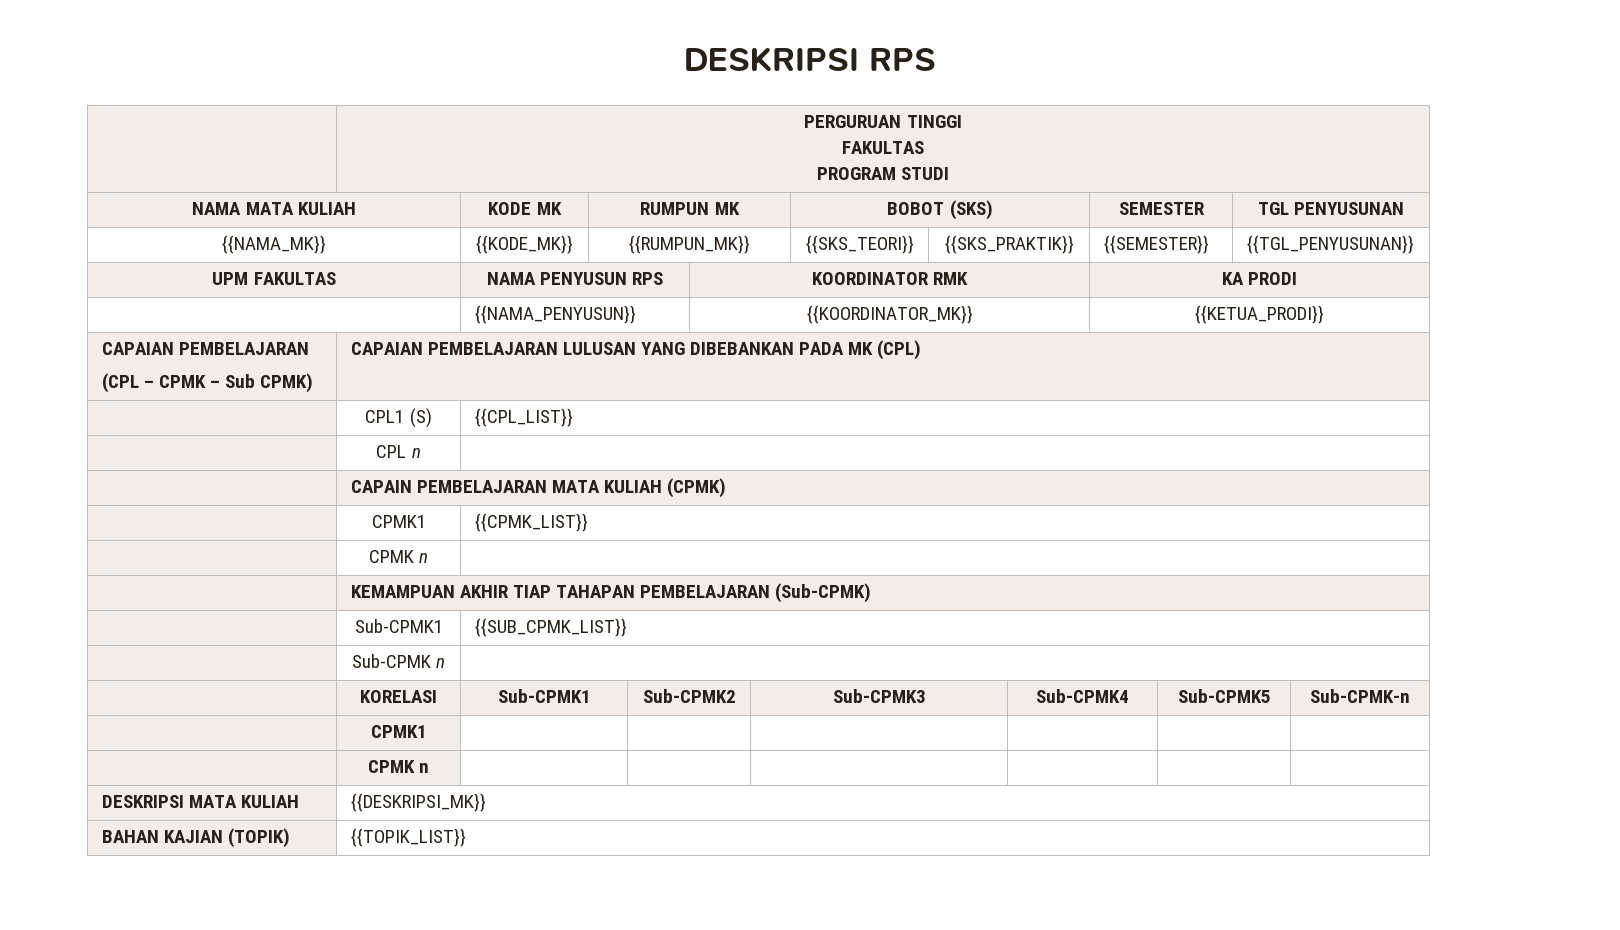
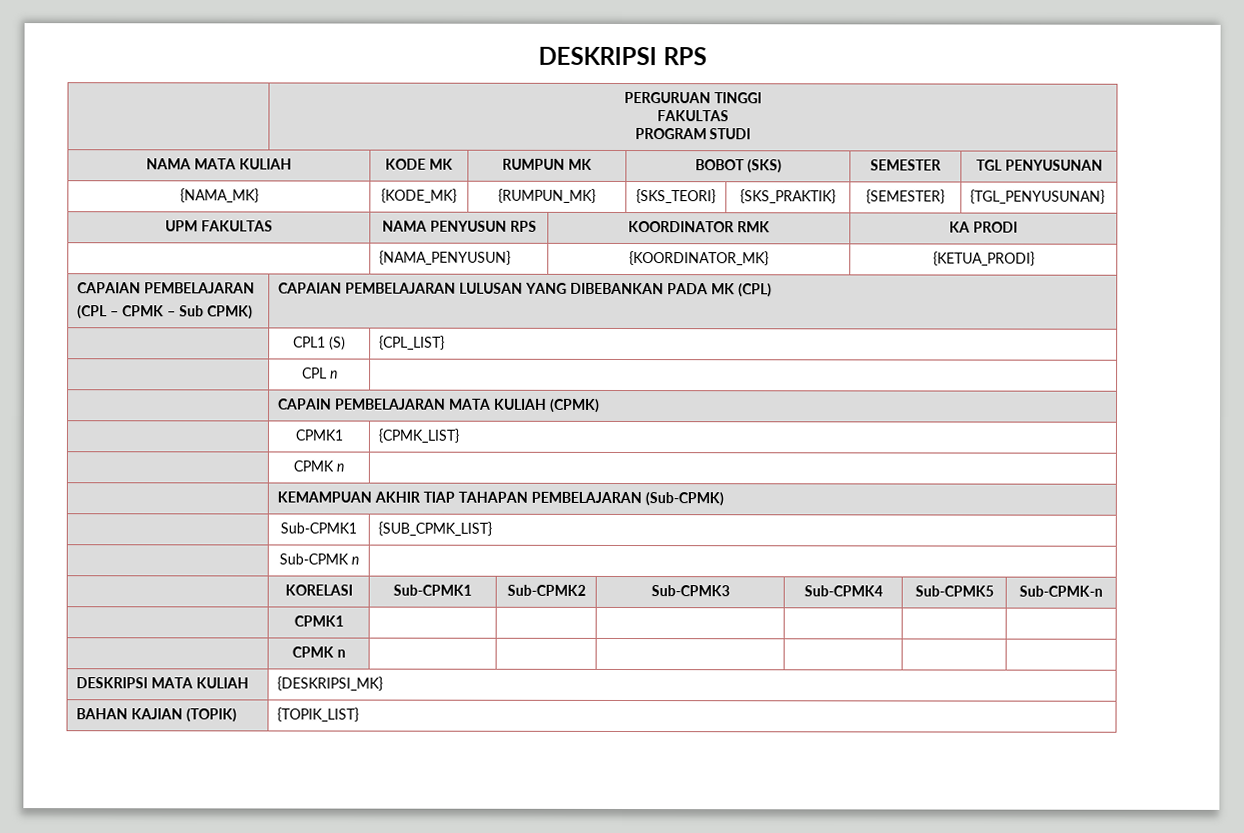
[222,235,326,254] [476,235,573,254] [628,235,750,254] [805,235,914,254] [944,235,1074,254] [1103,235,1209,254] [1246,235,1414,254] {{NAMA_MK}} | {{KODE_MK}} | {{RUMPUN_MK}} | {{SKS_TEORI}} | {{SKS_PRAKTIK}} | {{SEMESTER}} | {{TGL_PENYUSUNAN}} -> [179,188,259,203] [381,188,457,203] [498,188,596,203] [636,189,716,204] [740,189,836,204] [866,189,945,204] [970,189,1106,204] {NAMA_MK} | {KODE_MK} | {RUMPUN_MK} | {SKS_TEORI} | {SKS_PRAKTIK} | {SEMESTER} | {TGL_PENYUSUNAN}
[474,305,636,324] [806,305,973,324] [1195,305,1324,324] {{NAMA_PENYUSUN}} | {{KOORDINATOR_MK}} | {{KETUA_PRODI}} -> [379,250,512,265] [629,251,769,266] [932,251,1035,266] {NAMA_PENYUSUN} | {KOORDINATOR_MK} | {KETUA_PRODI}
[474,408,573,427] {{CPL_LIST}} -> [379,335,446,350] {CPL_LIST}
[474,513,588,532] {{CPMK_LIST}} -> [378,428,460,443] {CPMK_LIST}
[474,618,627,637] {{SUB_CPMK_LIST}} -> [378,521,493,536] {SUB_CPMK_LIST}
[350,793,486,812] {{DESKRIPSI_MK}} -> [277,676,384,691] {DESKRIPSI_MK}
[350,828,466,847] {{TOPIK_LIST}} -> [277,707,360,722] {TOPIK_LIST}

